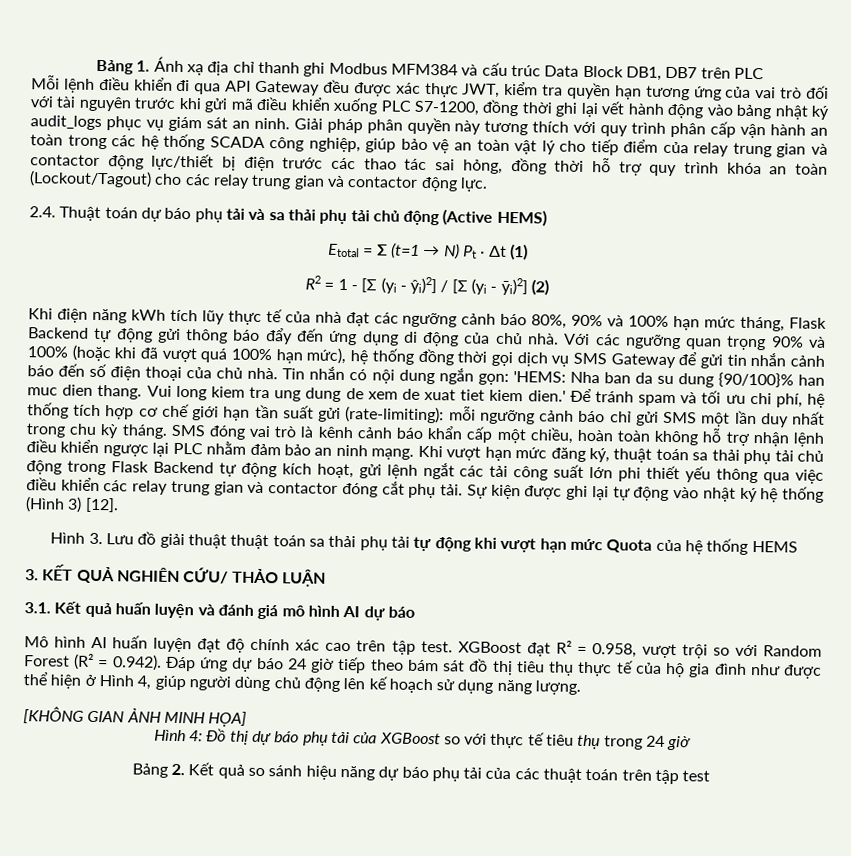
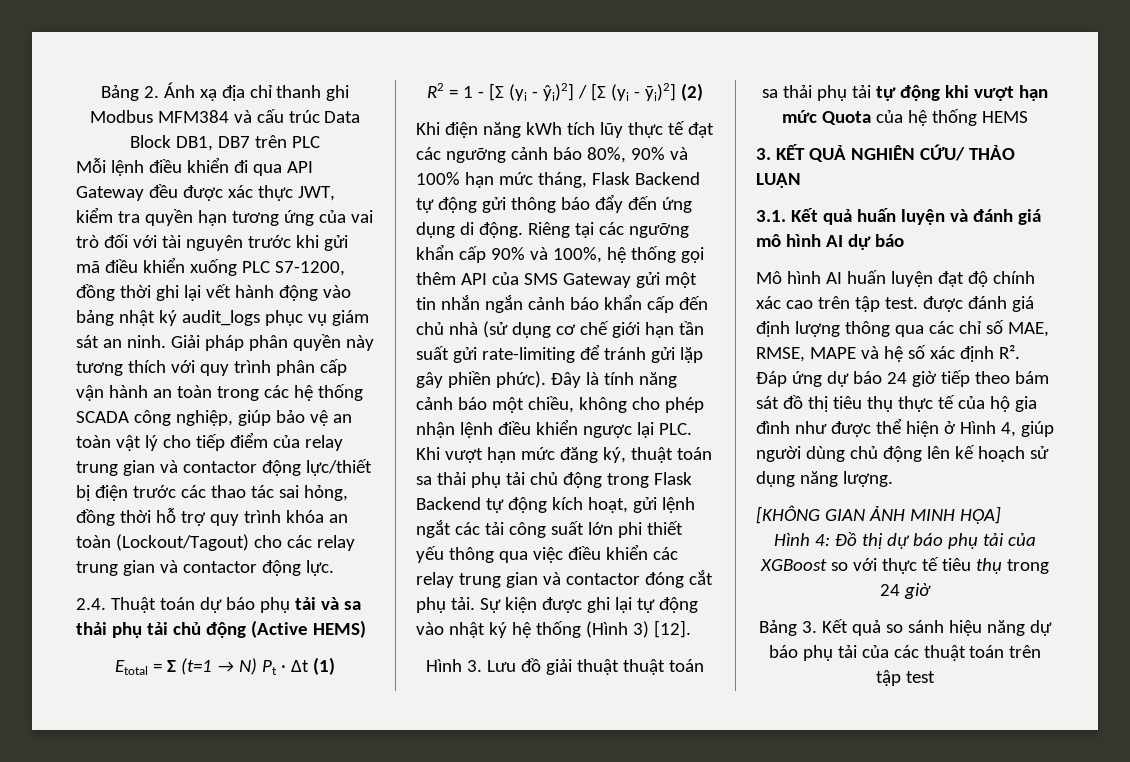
[96,59,151,75] Bảng 1. -> [100,85,159,101] Bảng 2.
[284,311,342,323] của nhà -> (685, 128) none
[423,331,827,351] [27,344,723,369] động của chủ nhà. Với các ngưỡng quan trọng 90% và 100% (hoặc khi đã vượt quá 100% hạn mức), hệ thống đồng thời gọi dịch vụ SMS Gateway để gửi -> [478,222,689,238] [416,244,704,263] [416,272,697,288] động. Riêng tại các ngưỡng khẩn cấp 90% và 100%, hệ thống gọi thêm API của SMS Gateway gửi một
[789,355,825,367] [27,363,825,388] [27,384,825,408] [27,402,135,420] cảnh báo đến số điện thoại của chủ nhà. Tin nhắn có nội dung ngắn gọn: 'HEMS: Nha ban da su dung {90/100}% han muc dien thang. Vui long kiem tra ung dung de xem de xuat tiet kiem dien.' Để tránh spam và tối ưu chi phí, hệ thống tích hợp -> [484,294,708,313] [416,321,551,338] ngắn cảnh báo khẩn cấp đến chủ nhà (sử dụng
[345,406,825,428] [26,423,749,446] (rate-limiting): mỗi ngưỡng cảnh báo chỉ gửi SMS một lần duy nhất trong chu kỳ tháng. SMS đóng vai trò là kênh cảnh báo khẩn cấp một chiều, hoàn toàn không hỗ trợ -> [481,344,703,363] [416,371,677,388] [416,396,704,413] rate-limiting để tránh gửi lặp gây phiền phức). Đây là tính năng cảnh báo một chiều, không cho phép
[172,441,415,460] PLC nhằm đảm bảo an ninh mạng. -> [658,423,692,435] PLC.
[457,640,822,659] [24,653,162,671] XGBoost đạt R² = 0.958, vượt trội so với Random Forest (R² = 0.942). -> [922,296,1034,312] [756,320,1049,337] [756,344,1020,362] được đánh giá định lượng thông qua các chỉ số MAE, RMSE, MAPE và hệ số xác định R².
[170,763,185,776] 2. -> [802,621,818,633] 3.

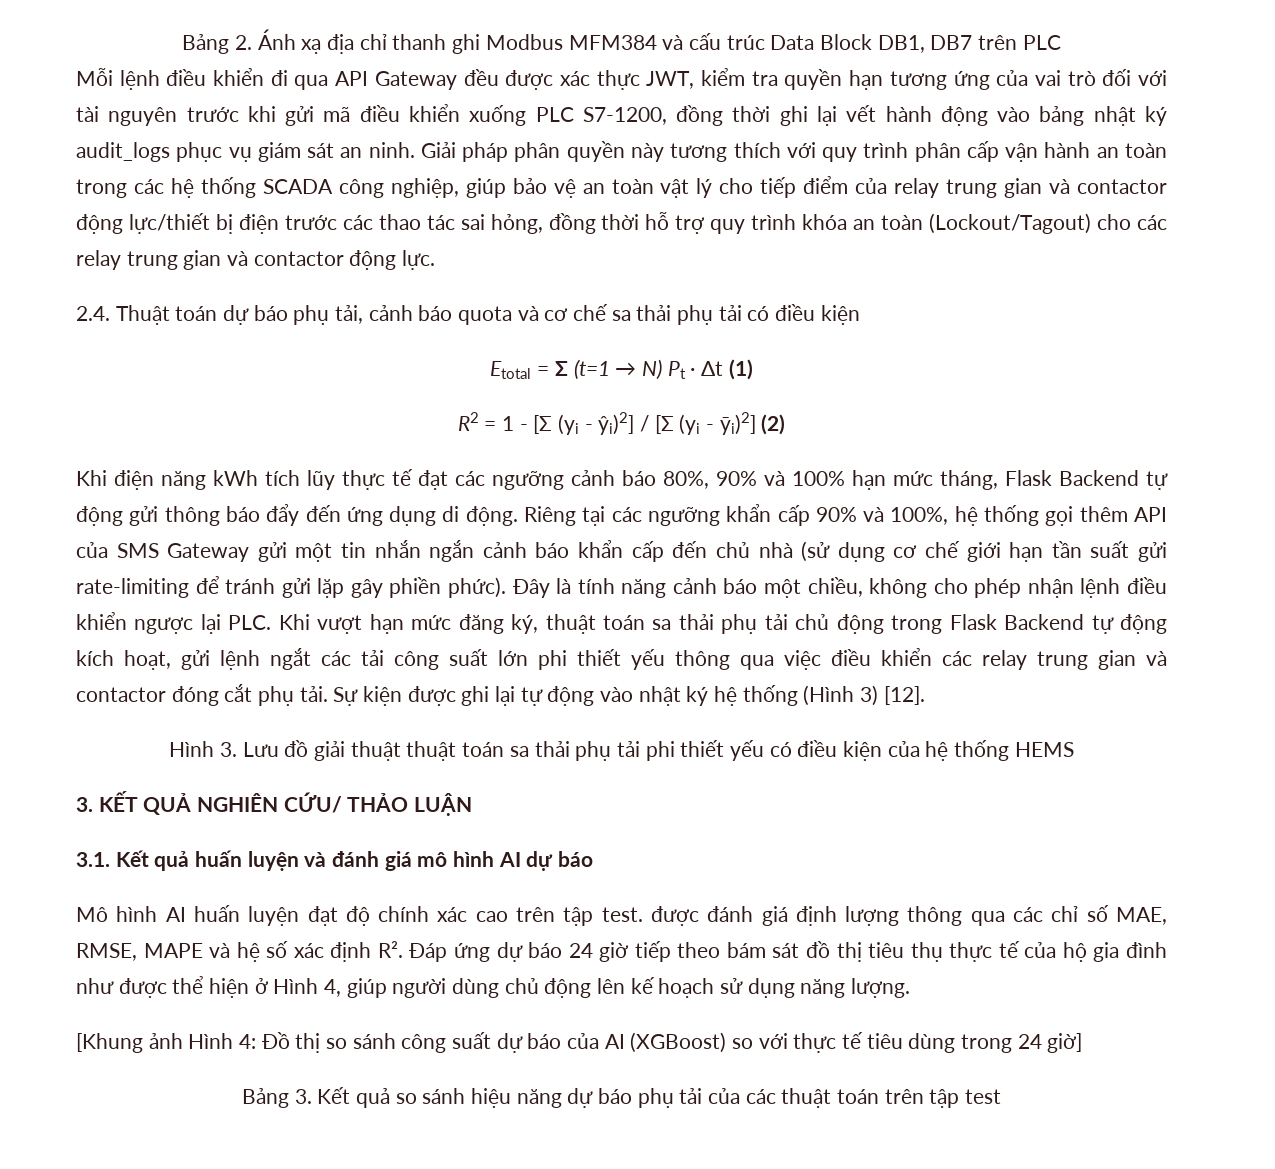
[294,597,361,610] [76,620,366,638] tải và sa thải phụ tải chủ động (Active HEMS) -> [335,304,860,325] tải, cảnh báo quota và cơ chế sa thải phụ tải có điều kiện
[876,85,1048,101] [782,110,872,125] tự động khi vượt hạn mức Quota -> [645,740,882,761] phi thiết yếu có điều kiện
[756,505,1001,524] [774,532,1036,549] [760,559,828,571] [KHÔNG GIAN ẢNH MINH HỌA] // Hình 4: Đồ thị dự báo phụ tải của XGBoost -> [76,1032,727,1053] [Khung ảnh Hình 4: Đồ thị so sánh công suất dự báo của AI (XGBoost)
[975,558,1002,574] thụ -> [908,1033,956,1053] dùng
[903,583,931,599] giờ -> [1047,1033,1083,1053] giờ]

